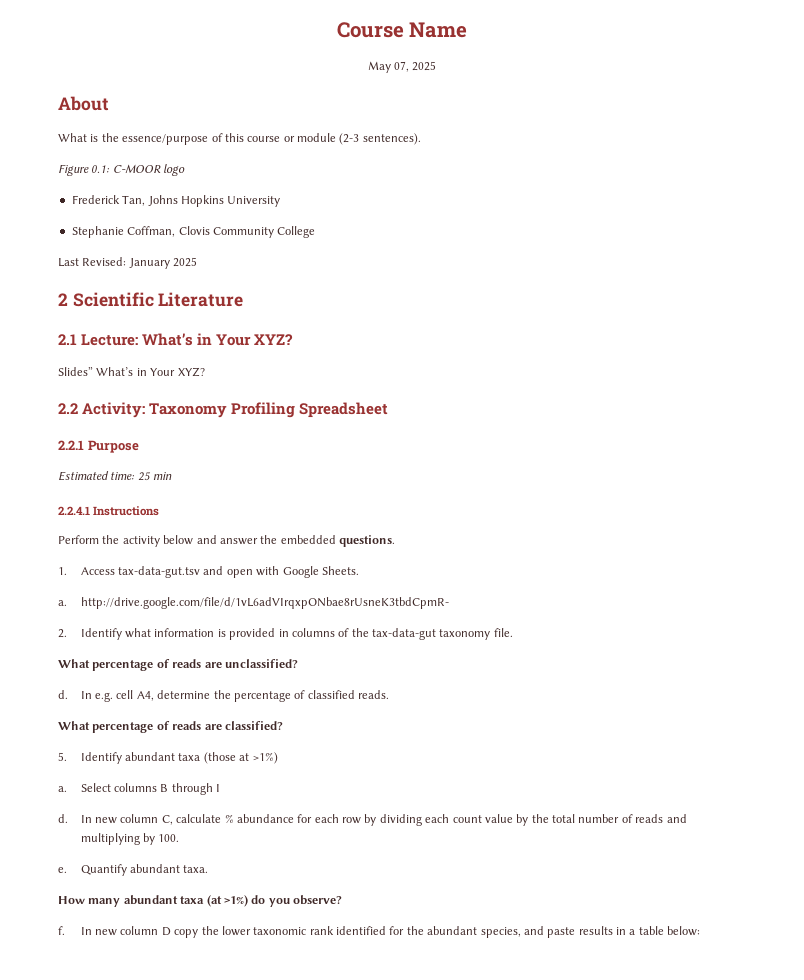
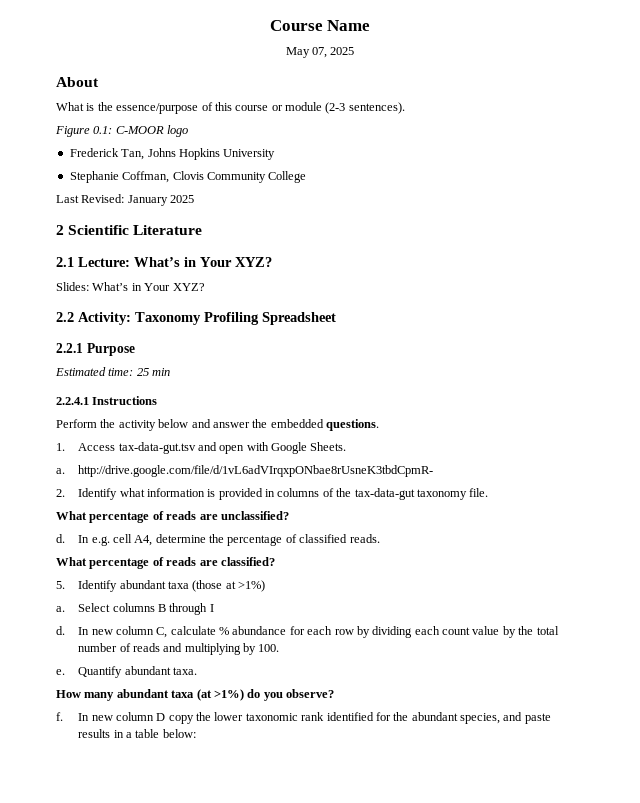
[58,367,93,376] Slides” -> [56,282,89,291] Slides:

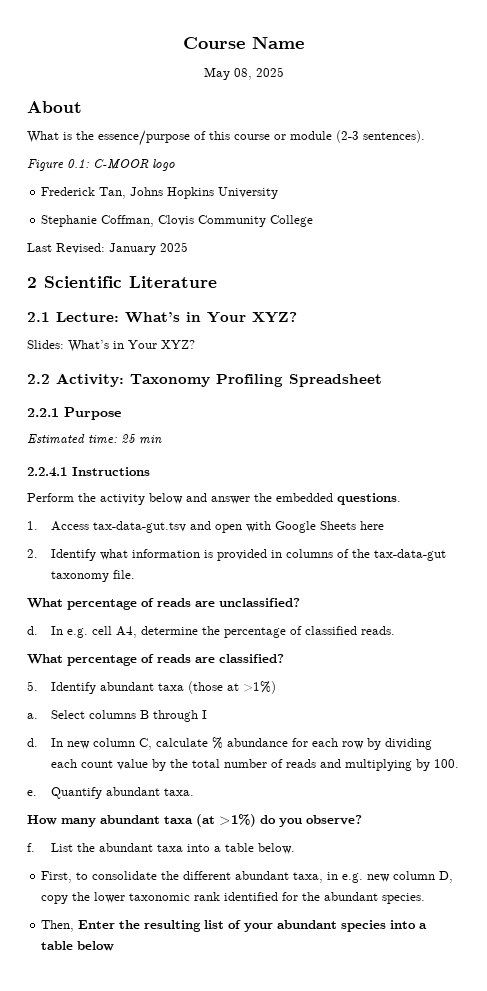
[312,47,327,58] 07, -> [233,68,252,80] 08,
[310,442,347,451] [56,465,434,477] Sheets. // a. http://drive.google.com/file/d/1vL6adVIrqxpONbae8rUsneK3tbdCpmR- -> [319,521,384,530] Sheets here
[78,712,166,721] In new column D -> [50,843,295,854] [41,871,454,883] List the abundant taxa into a table below. // First, to consolidate the different abundant taxa, in e.g. new column D,
[460,712,551,724] [78,729,196,738] species, and paste results in a table below: -> [382,893,426,904] [41,920,428,932] [41,941,115,951] species. // Then, Enter the resulting list of your abundant species into a table below

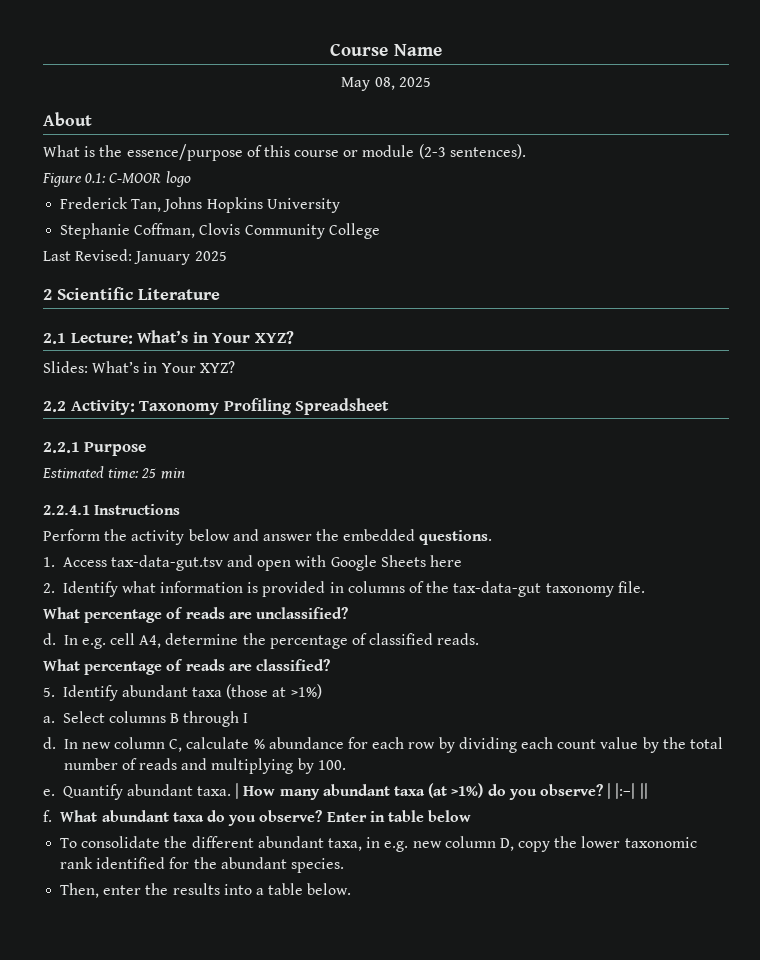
(194, 792) // -> [235,783,240,799] |
[27,843,295,854] [41,871,89,883] // f. List the abundant taxa into a table below. // First, to -> [607,783,648,799] [43,810,472,826] [60,838,78,848] | |:–| || // f. What abundant taxa do you observe? Enter in table below // To
[78,920,428,932] [41,941,115,951] Enter the resulting list of your abundant species into a table below -> [103,883,352,895] enter the results into a table below.

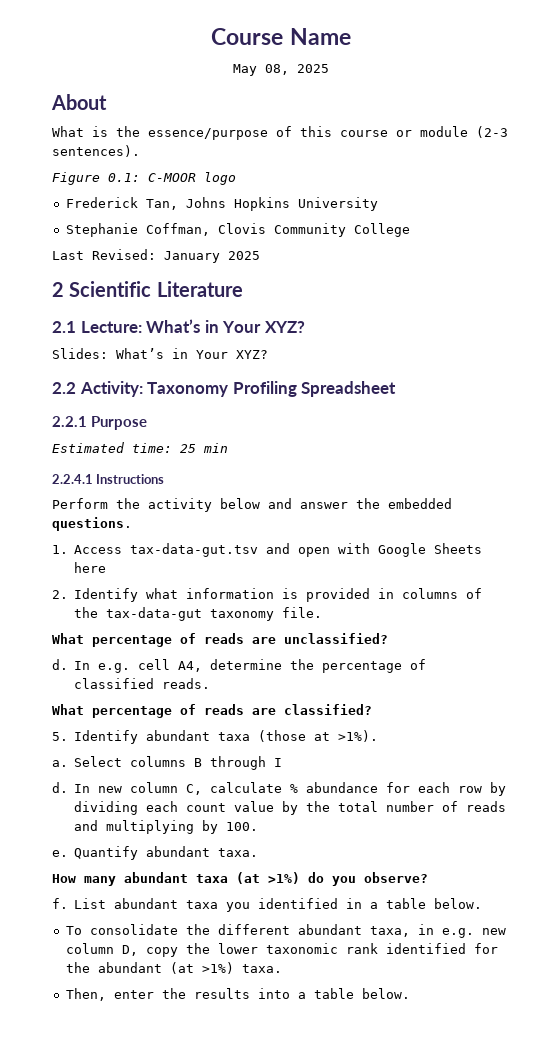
[290,684,322,699] >1%) -> [338,730,379,742] >1%).
[235,783,240,799] | -> (259, 852) //
[607,783,648,799] | |:–| || -> (428, 877) none
[60,810,472,826] What abundant taxa do you observe? Enter in table below -> [74,898,483,912] List abundant taxa you identified in a table below.
[290,858,344,873] species. -> [169,962,282,974] (at >1%) taxa.

